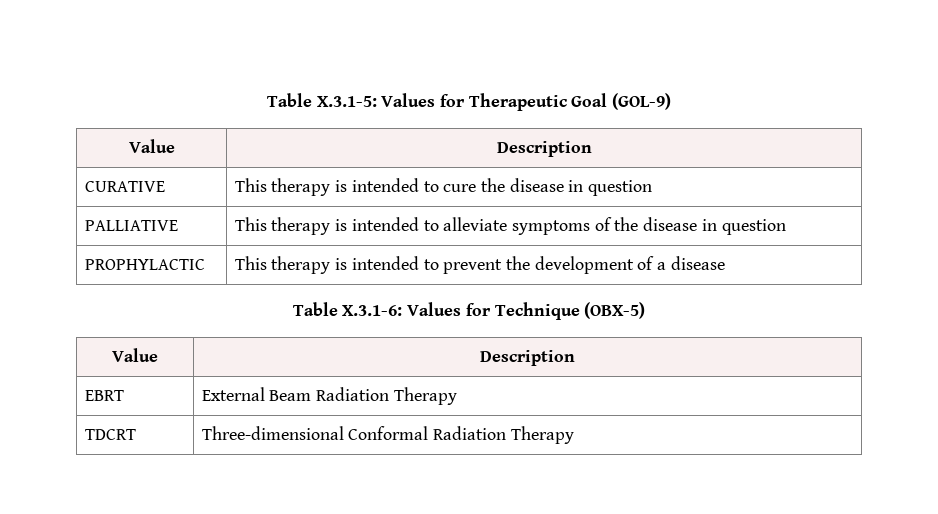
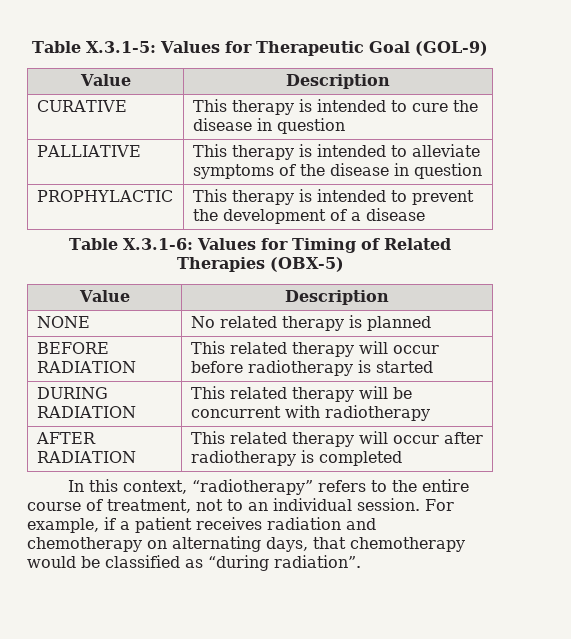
[494,302,580,320] Technique -> [292,238,452,253] [176,257,265,272] Timing of Related Therapies
[84,390,124,401] [201,387,457,405] [84,429,136,440] [201,426,574,444] EBRT | External Beam Radiation Therapy // TDCRT | Three-dimensional Conformal Radiation Therapy -> [36,316,90,328] [190,315,431,331] [36,342,109,354] [36,361,136,373] [190,341,439,357] [190,360,433,376] [36,387,108,399] [36,406,136,418] [190,386,412,402] [190,405,430,421] [35,432,96,444] [36,451,136,463] [190,431,483,447] [190,450,402,466] [68,479,470,495] [27,498,454,513] [27,517,376,533] [27,536,465,552] [27,555,361,571] NONE | No related therapy is planned // BEFORE RADIATION | This related therapy will occur before radiotherapy is started // DURING RADIATION | This related therapy will be concurrent with radiotherapy // AFTER RADIATION | This related therapy will occur after radiotherapy is completed // In this context, “radiotherapy” refers to the entire course of treatment, not to an individual session. For example, if a patient receives radiation and chemotherapy on alternating days, that chemotherapy would be classified as “during radiation”.

